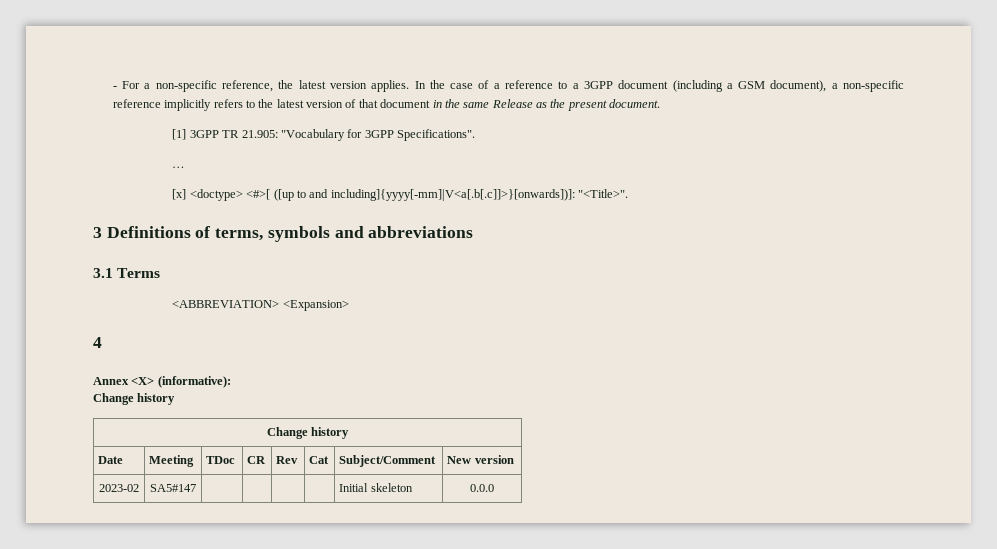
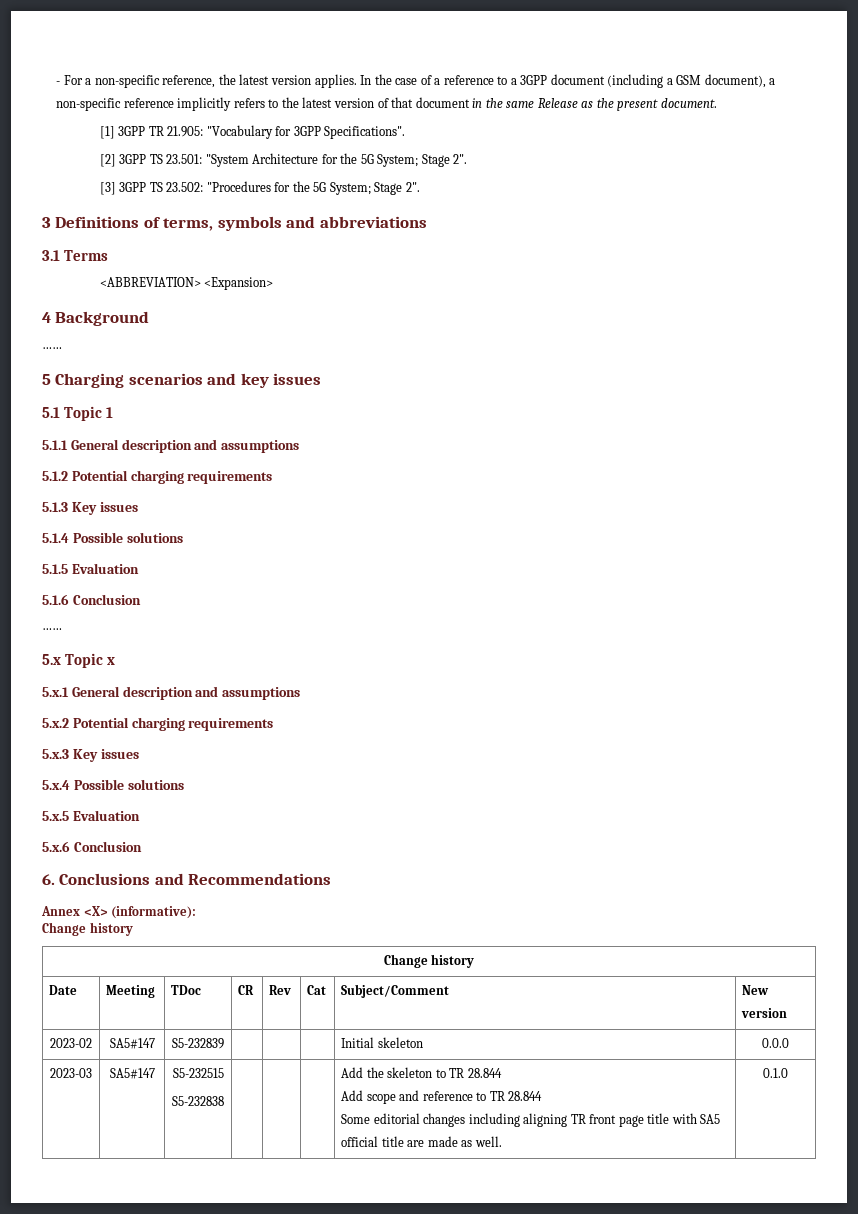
[172,166,186,168] [172,189,629,201] … // [x] <doctype> <#>[ ([up to and including]{yyyy[-mm]|V<a[.b[.c]]>}[onwards])]: "<Title>". -> [99,153,468,167] [99,181,420,195] [2] 3GPP TS 23.501: "System Architecture for the 5G System; Stage 2". // [3] 3GPP TS 23.502: "Procedures for the 5G System; Stage 2".
(102, 342) none -> [55,311,150,326] [42,347,62,349] [42,373,322,388] [42,406,114,421] [42,439,300,453] [42,470,273,484] [42,502,138,515] [42,532,183,543] [42,563,139,574] [42,594,141,605] [42,628,62,630] [42,653,116,668] [42,686,301,700] [42,717,274,731] [42,749,139,762] [42,779,184,790] [42,810,140,821] [42,841,142,852] [42,873,332,885] Background // …… // 5 Charging scenarios and key issues // 5.1 Topic 1 // 5.1.1 General description and assumptions // 5.1.2 Potential charging requirements // 5.1.3 Key issues // 5.1.4 Possible solutions // 5.1.5 Evaluation // 5.1.6 Conclusion // …… // 5.x Topic x // 5.x.1 General description and assumptions // 5.x.2 Potential charging requirements // 5.x.3 Key issues // 5.x.4 Possible solutions // 5.x.5 Evaluation // 5.x.6 Conclusion // 6. Conclusions and Recommendations
(196, 488) none -> [172,1038,224,1049] S5-232839
(494, 488) none -> [50,1068,92,1078] [109,1068,155,1079] [172,1068,224,1078] [172,1096,224,1106] [341,1067,502,1078] [341,1090,543,1104] [341,1113,721,1127] [341,1136,502,1147] [763,1068,788,1078] // 2023-03 | SA5#147 | S5-232515 // S5-232838 | | | | Add the skeleton to TR 28.844 // Add scope and reference to TR 28.844 // Some editorial changes including aligning TR front page title with SA5 official title are made as well. | 0.1.0

